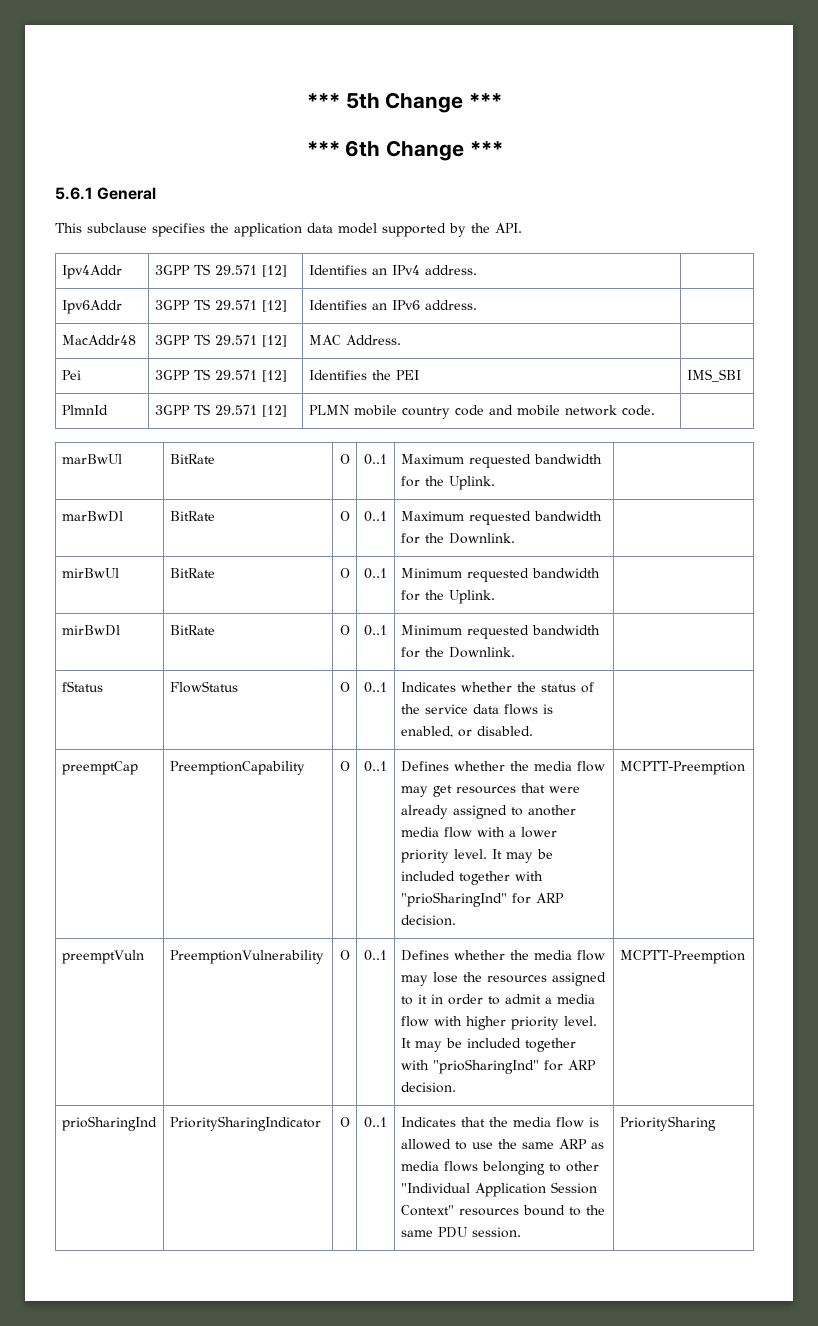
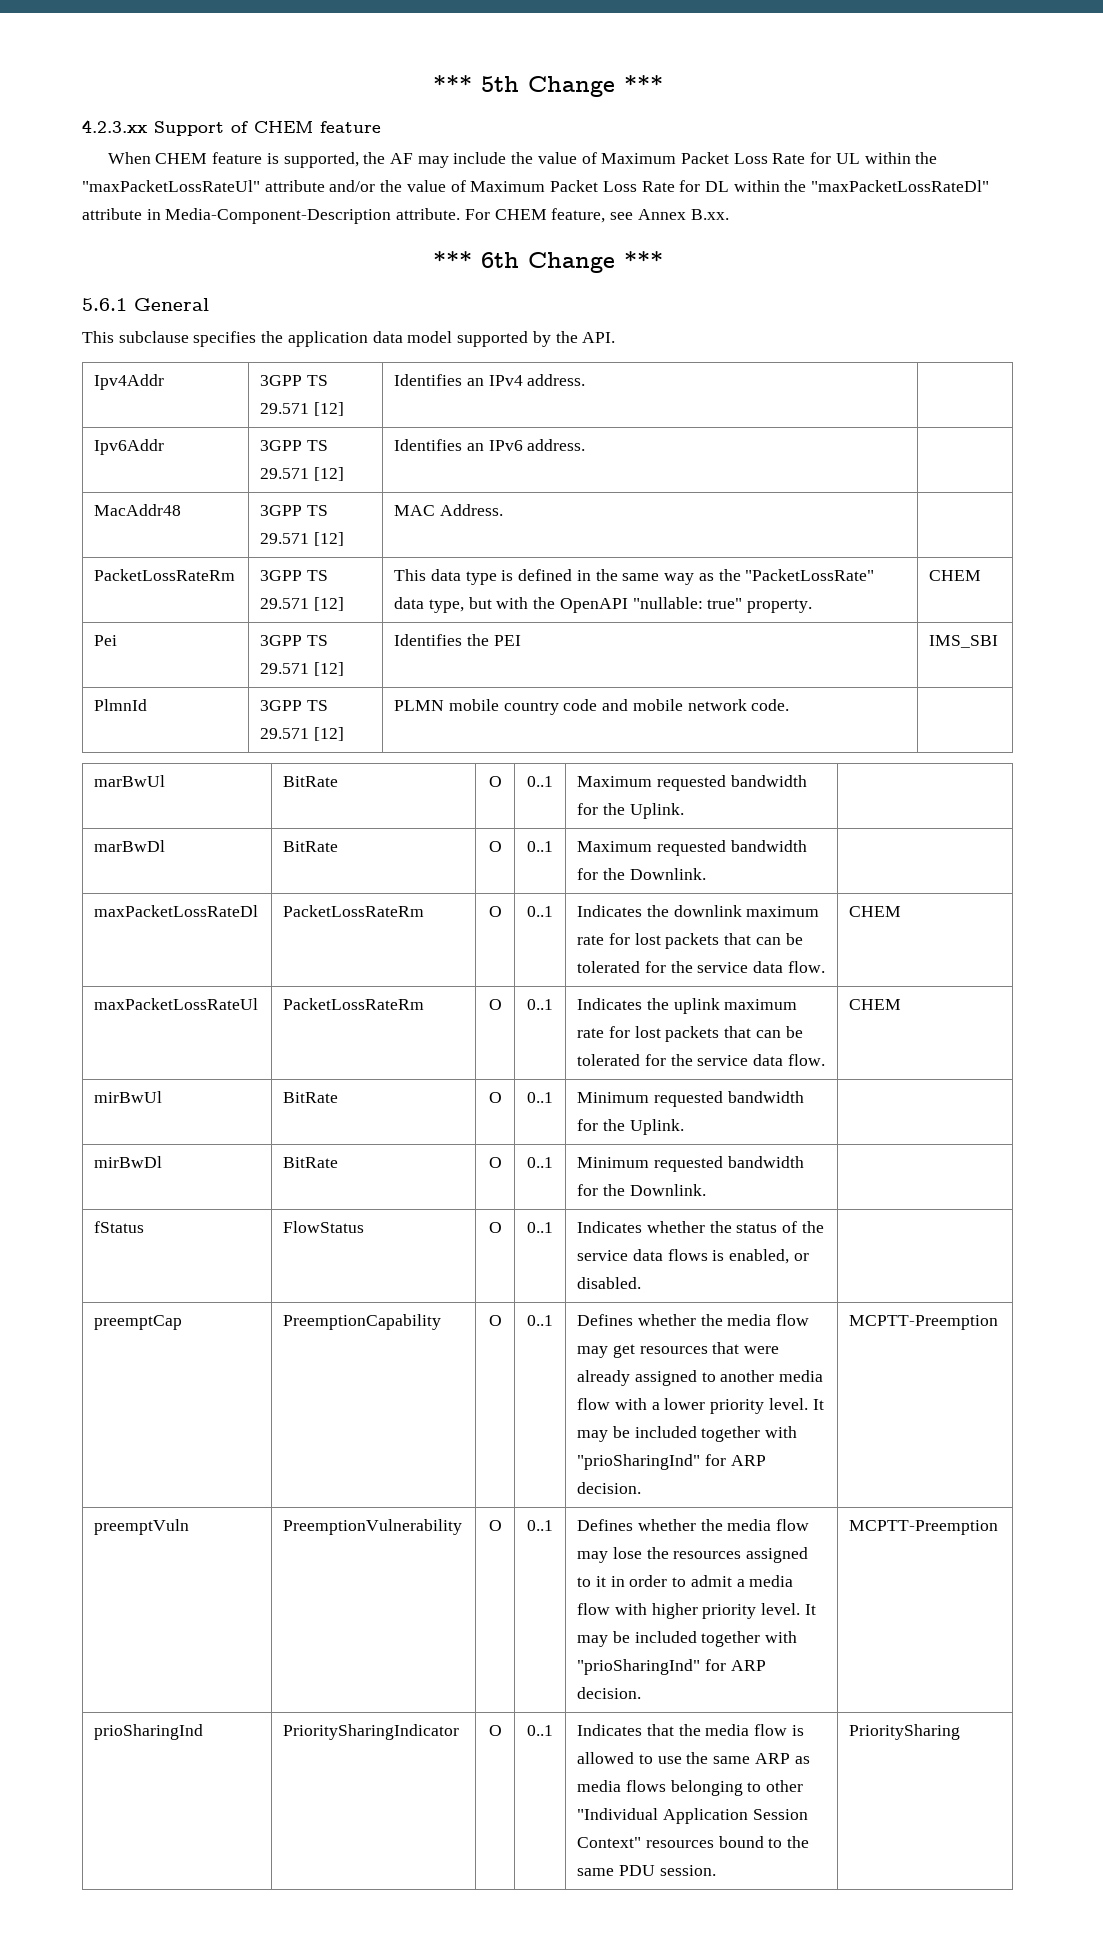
(503, 100) none -> [82,120,381,136] [107,152,938,168] [82,180,990,192] [82,208,729,224] // 4.2.3.xx Support of CHEM feature // When CHEM feature is supported, the AF may include the value of Maximum Packet Loss Rate for UL within the "maxPacketLossRateUl" attribute and/or the value of Maximum Packet Loss Rate for DL within the "maxPacketLossRateDl" attribute in Media-Component-Description attribute. For CHEM feature, see Annex B.xx.
(401, 340) none -> [94,569,236,581] [260,570,328,581] [260,597,344,611] [394,569,875,585] [394,597,813,613] [929,570,982,581] // PacketLossRateRm | 3GPP TS 29.571 [12] | This data type is defined in the same way as the "PacketLossRate" data type, but with the OpenAPI "nullable: true" property. | CHEM
(515, 538) none -> [94,905,259,917] [283,905,425,917] [488,906,502,917] [527,906,553,917] [577,905,820,917] [577,933,803,949] [577,961,825,973] [849,906,902,917] [94,998,259,1010] [283,998,425,1010] [488,999,502,1010] [527,999,553,1010] [577,998,798,1014] [577,1026,803,1042] [577,1054,825,1066] [849,999,902,1010] // maxPacketLossRateDl | PacketLossRateRm | O | 0..1 | Indicates the downlink maximum rate for lost packets that can be tolerated for the service data flow. | CHEM // maxPacketLossRateUl | PacketLossRateRm | O | 0..1 | Indicates the uplink maximum rate for lost packets that can be tolerated for the service data flow. | CHEM

